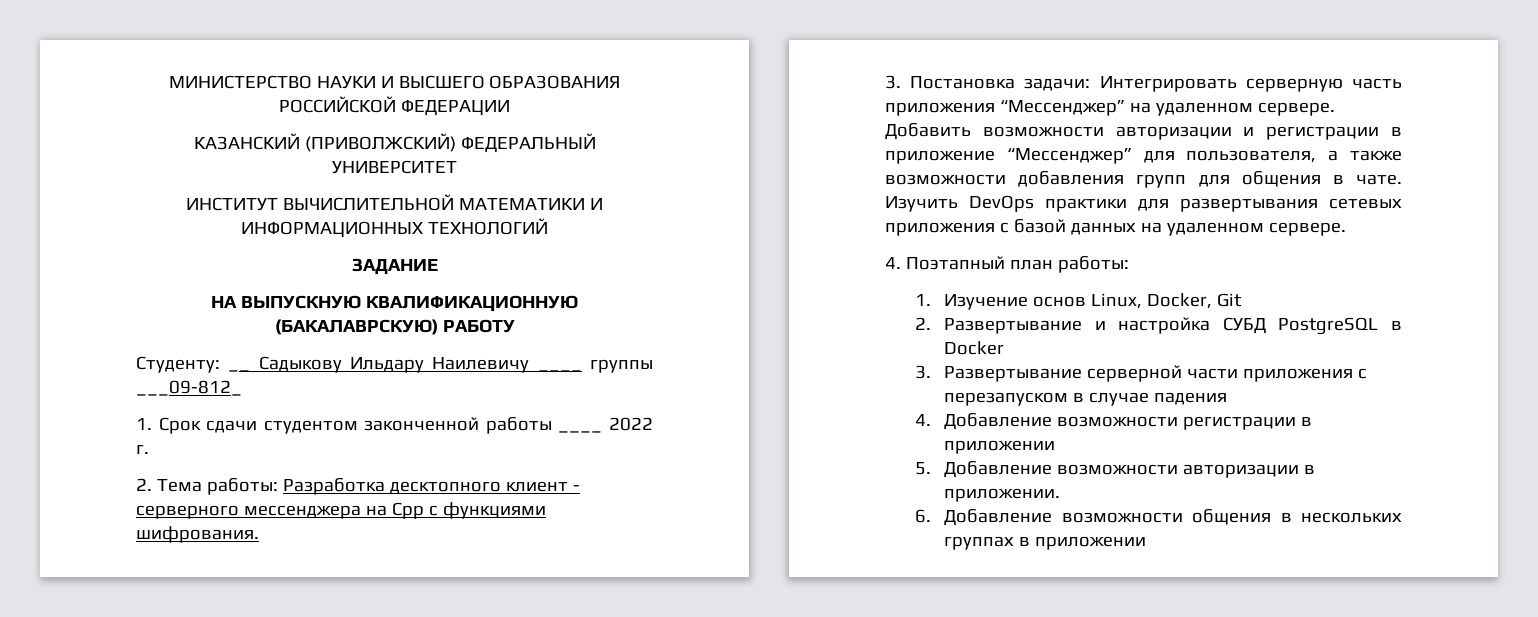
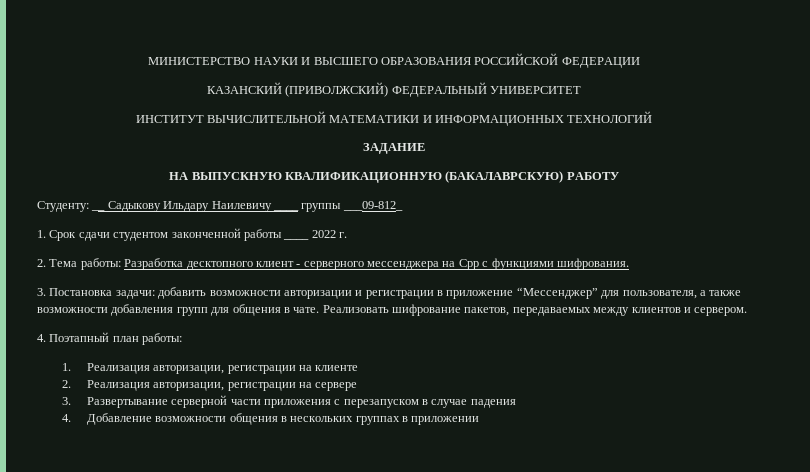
[1099,76,1402,92] [885,100,1335,116] [885,123,971,140] Интегрировать серверную часть приложения “Мессенджер” на удаленном сервере. Добавить -> [158,287,207,299] добавить
[885,195,1402,212] [885,219,1346,236] Изучить DevOps практики для развертывания сетевых приложения с базой данных на удаленном сервере. -> [322,304,748,316] Реализовать шифрование пакетов, передаваемых между клиентов и сервером.
[944,293,1243,310] [914,317,1402,335] [944,341,1005,355] Изучение основ Linux, Docker, Git // 2. Развертывание и настройка СУБД PostgreSQL в Docker -> [86,363,359,374] [61,380,358,391] Реализация авторизации, регистрации на клиенте // 2. Реализация авторизации, регистрации на сервере
[1183,416,1313,430] [944,440,1056,454] [914,461,1316,478] [944,488,1061,502] [914,509,1183,526] регистрации в приложении // 5. Добавление возможности авторизации в приложении. // 6. Добавление возможности -> (227, 419) none

